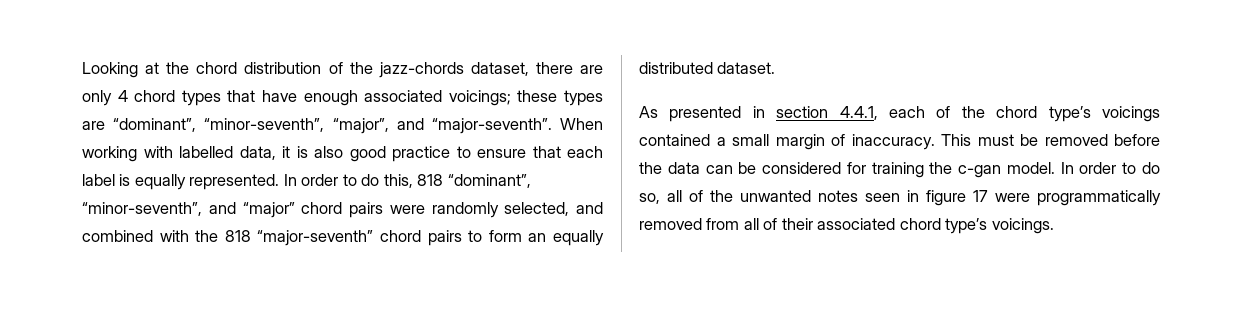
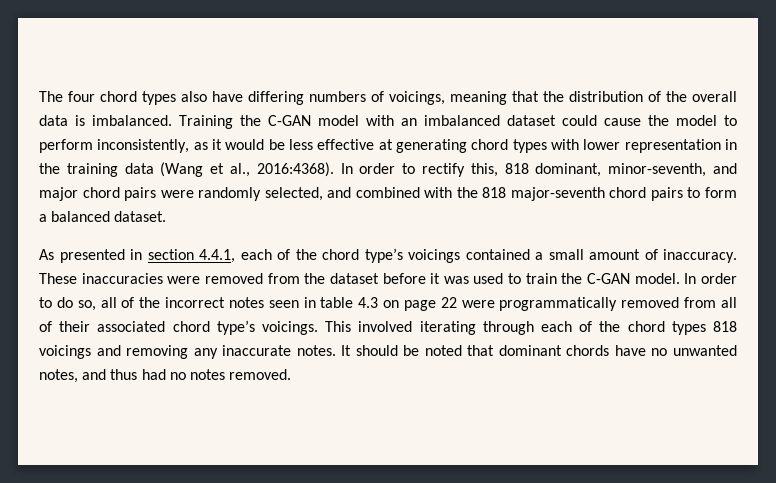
[82,62,604,78] [82,90,604,106] [82,118,603,134] [82,146,603,162] [82,174,380,190] Looking at the chord distribution of the jazz-chords dataset, there are only 4 chord types that have enough associated voicings; these types are “dominant”, “minor-seventh”, “major”, and “major-seventh”. When working with labelled data, it is also good practice to ensure that each label is equally represented. In order to do -> [39,91,737,105] [39,115,737,129] [39,139,738,153] [39,162,465,177] The four chord types also have differing numbers of voicings, meaning that the distribution of the overall data is imbalanced. Training the C-GAN model with an imbalanced dataset could cause the model to perform inconsistently, as it would be less effective at generating chord types with lower representation in the training data (Wang et al., 2016:4368). In order to rectify
[447,174,531,188] [82,202,295,218] “dominant”, “minor-seventh”, and “major” -> [535,163,737,177] [39,187,78,201] dominant, minor-seventh, and major
[257,230,374,246] “major-seventh” -> [510,187,605,201] major-seventh
[528,230,605,246] [639,62,713,74] an equally distributed -> [39,211,111,222] a balanced
[775,134,825,150] margin -> [589,249,640,260] amount
[941,134,1160,146] [639,162,1002,178] This must be removed before the data can be considered for training the c-gan -> [39,273,631,284] These inaccuracies were removed from the dataset before it was used to train the C-GAN
[740,190,811,202] unwanted -> [165,297,226,308] incorrect
[926,190,988,206] figure 17 -> [320,297,457,311] table 4.3 on page 22
(1054, 226) none -> [325,321,738,335] [39,345,737,359] [39,369,292,383] This involved iterating through each of the chord types 818 voicings and removing any inaccurate notes. It should be noted that dominant chords have no unwanted notes, and thus had no notes removed.

